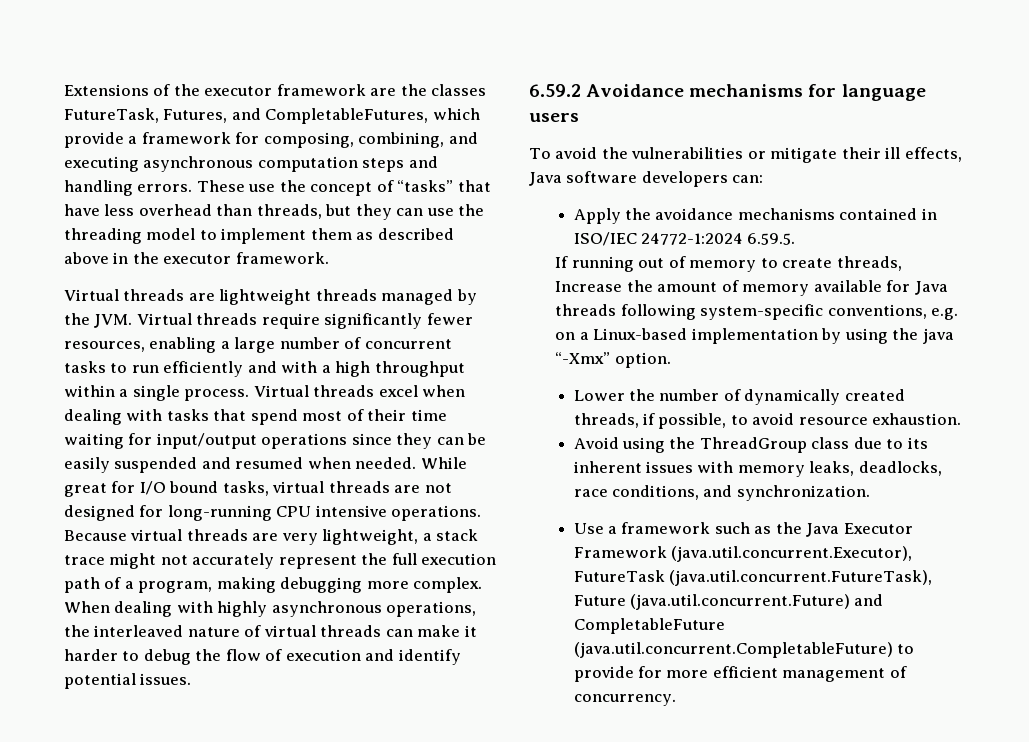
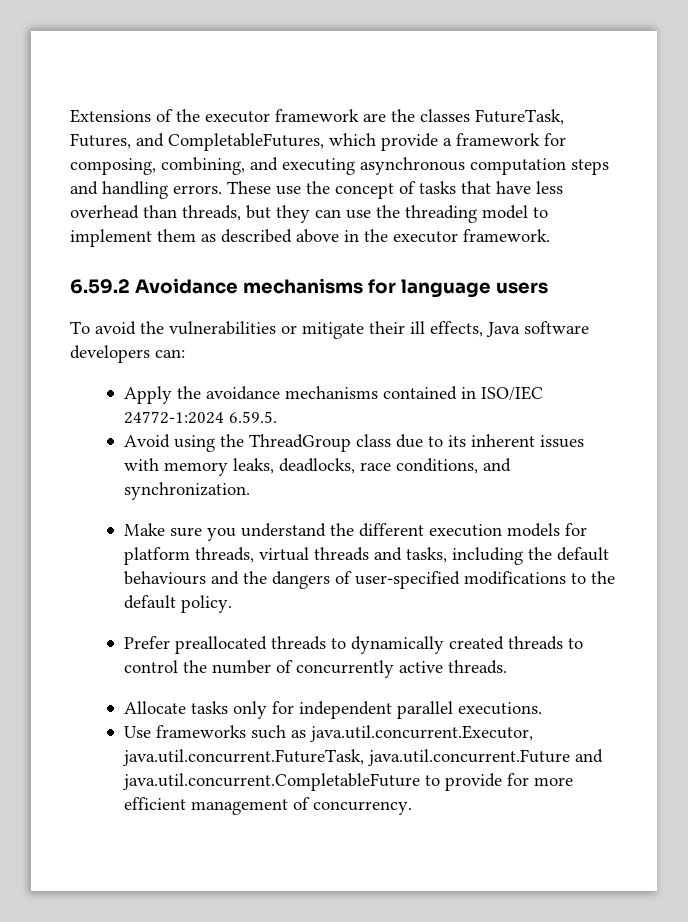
[397,180,454,192] “tasks” -> [419,181,456,194] tasks
[64,289,477,305] [64,313,473,329] [64,337,452,353] [64,361,465,377] [64,385,466,401] [64,409,447,425] [64,433,487,449] [64,457,467,473] [64,481,452,497] [64,505,482,521] [64,529,479,545] [64,553,497,569] [64,577,483,593] [64,601,477,617] [64,625,477,637] [64,649,461,665] [64,673,192,689] // Virtual threads are lightweight threads managed by the JVM. Virtual threads require significantly fewer resources, enabling a large number of concurrent tasks to run efficiently and with a high throughput within a single process. Virtual threads excel when dealing with tasks that spend most of their time waiting for input/output operations since they can be easily suspended and resumed when needed. While great for I/O bound tasks, virtual threads are not designed for long-running CPU intensive operations. Because virtual threads are very lightweight, a stack trace might not accurately represent the full execution path of a program, making debugging more complex. When dealing with highly asynchronous operations, the interleaved nature of virtual threads can make it harder to debug the flow of execution and identify potential issues. -> (550, 235) none
[555,256,902,272] [555,280,948,296] [555,304,959,320] [555,328,954,344] [555,352,671,368] [573,389,905,405] [573,413,962,429] // If running out of memory to create threads, Increase the amount of memory available for Java threads following system-specific conventions, e.g. on a Linux-based implementation by using the java “-Xmx” option. // Lower the number of dynamically created threads, if possible, to avoid resource exhaustion. -> (278, 417) none
[573,522,913,537] [573,546,913,562] [573,570,933,586] [573,594,884,610] [573,618,725,634] [573,642,893,658] Use a framework such as the Java Executor Framework (java.util.concurrent.Executor), FutureTask (java.util.concurrent.FutureTask), Future (java.util.concurrent.Future) and CompletableFuture (java.util.concurrent.CompletableFuture) -> [124,523,588,541] [124,547,610,565] [124,571,616,589] [124,595,233,613] [124,636,584,654] [124,660,508,678] [124,701,543,719] [124,725,534,742] [123,749,604,766] [123,773,421,791] Make sure you understand the different execution models for platform threads, virtual threads and tasks, including the default behaviours and the dangers of user-specified modifications to the default policy. // Prefer preallocated threads to dynamically created threads to control the number of concurrently active threads. // Allocate tasks only for independent parallel executions. // Use frameworks such as java.util.concurrent.Executor, java.util.concurrent.FutureTask, java.util.concurrent.Future and java.util.concurrent.CompletableFuture

